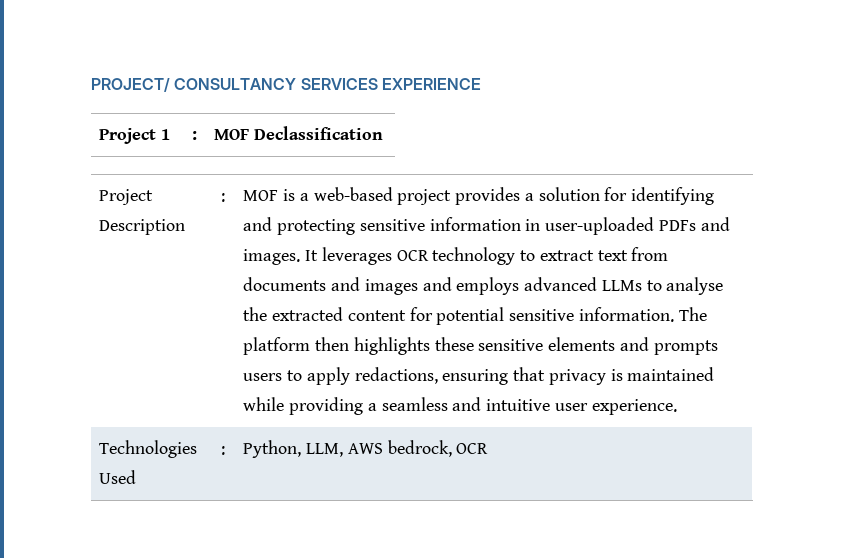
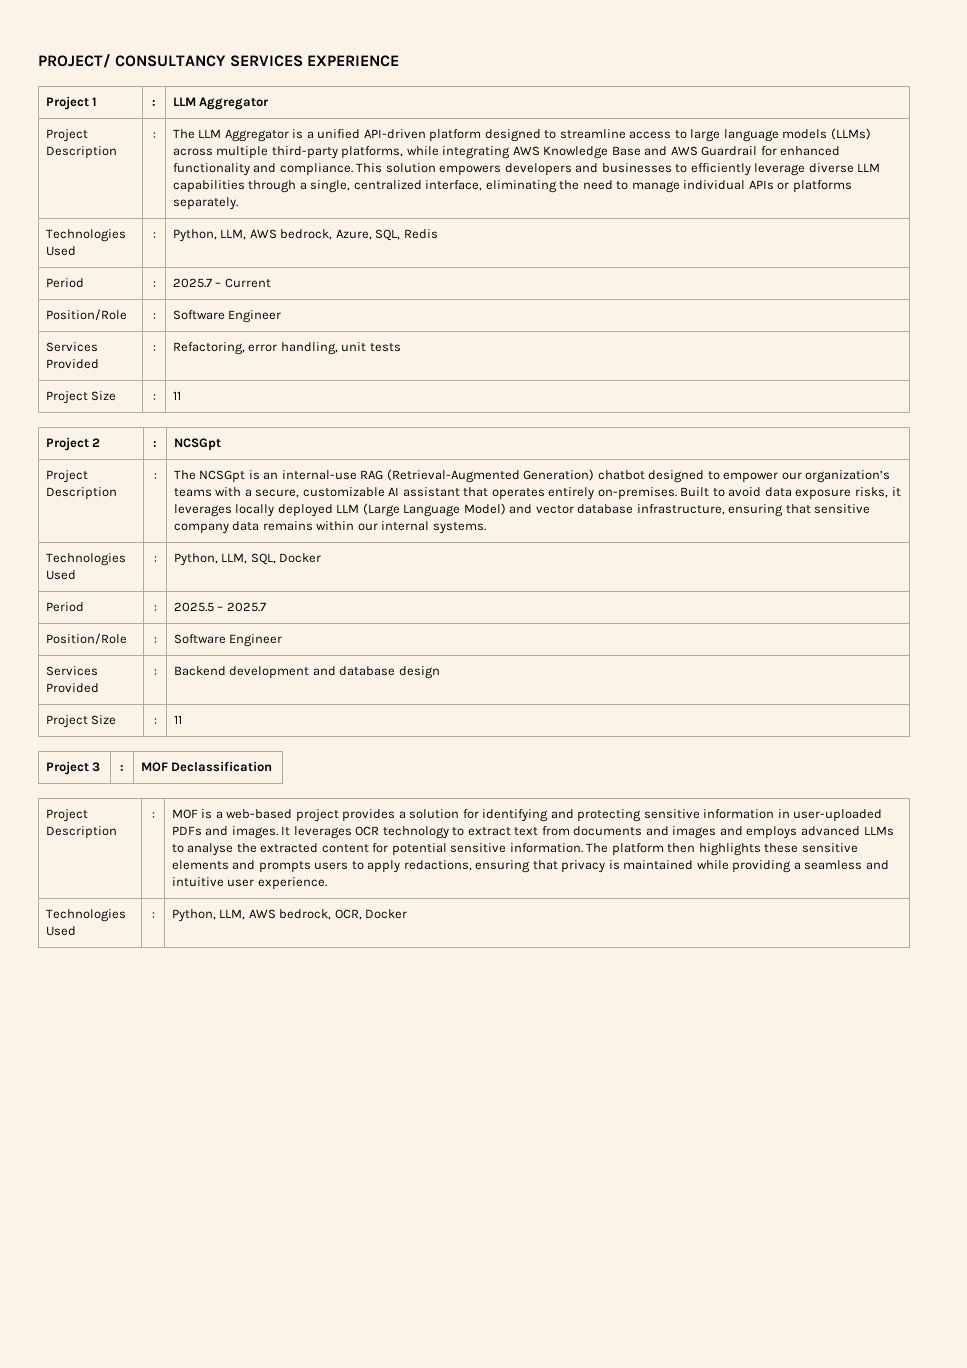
(197, 135) none -> [172,97,270,110] [45,129,88,142] [45,146,117,159] [152,132,156,138] [172,128,871,142] [172,146,841,159] [172,163,881,176] [172,180,852,193] [172,197,238,210] [45,229,126,242] [45,246,76,256] [152,232,156,238] [172,229,438,242] [45,278,84,288] [152,281,156,287] [172,278,271,288] [45,309,127,320] [152,313,156,319] [172,310,282,323] [45,342,98,352] [45,359,99,369] [152,345,156,351] [172,342,401,355] [45,391,117,404] [152,394,156,400] [172,391,181,400] [45,437,101,451] [153,440,157,447] [173,438,221,451] [45,470,88,483] [45,487,117,500] [153,473,157,479] [173,469,891,483] [173,487,901,500] [173,503,871,517] [173,521,486,534] [45,553,126,566] [45,570,76,580] [153,556,157,562] [173,553,322,566] [45,602,84,612] [153,605,157,611] [173,602,266,612] [45,633,127,644] [153,637,157,643] [173,634,283,647] [45,666,98,676] [45,683,99,693] [153,669,157,675] [173,666,440,679] [45,715,117,728] [153,718,157,724] [173,715,182,724] [45,761,101,775] [120,764,124,771] | LLM Aggregator // Project Description | : | The LLM Aggregator is a unified API-driven platform designed to streamline access to large language models (LLMs) across multiple third-party platforms, while integrating AWS Knowledge Base and AWS Guardrail for enhanced functionality and compliance. This solution empowers developers and businesses to efficiently leverage diverse LLM capabilities through a single, centralized interface, eliminating the need to manage individual APIs or platforms separately. // Technologies Used | : | Python, LLM, AWS bedrock, Azure, SQL, Redis // Period | : | 2025.7 – Current // Position/Role | : | Software Engineer // Services Provided | : | Refactoring, error handling, unit tests // Project Size | : | 11 // Project 2 | : | NCSGpt // Project Description | : | The NCSGpt is an internal-use RAG (Retrieval-Augmented Generation) chatbot designed to empower our organization’s teams with a secure, customizable AI assistant that operates entirely on-premises. Built to avoid data exposure risks, it leverages locally deployed LLM (Large Language Model) and vector database infrastructure, ensuring that sensitive company data remains within our internal systems. // Technologies Used | : | Python, LLM, SQL, Docker // Period | : | 2025.5 – 2025.7 // Position/Role | : | Software Engineer // Services Provided | : | Backend development and database design // Project Size | : | 11 // Project 3 | :
[456,443,489,454] OCR -> [334,909,408,920] OCR, Docker

